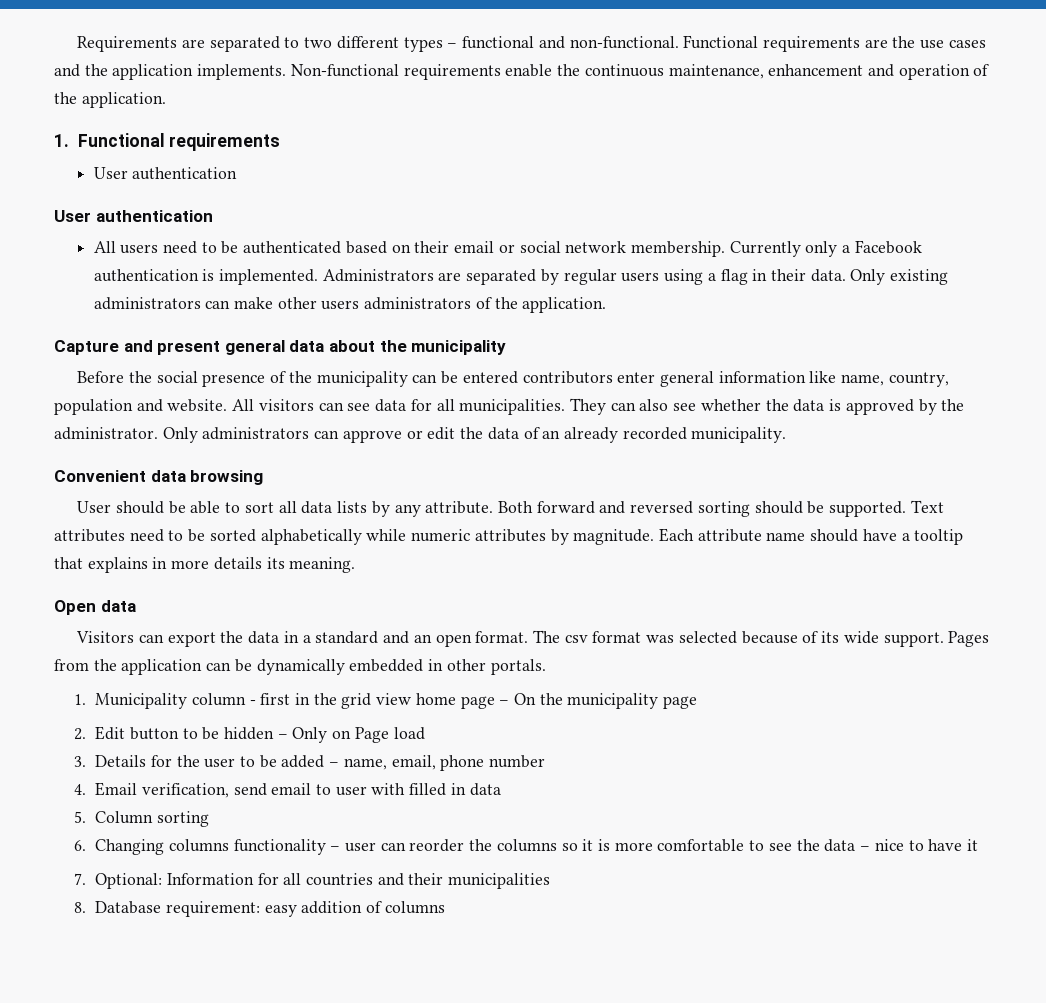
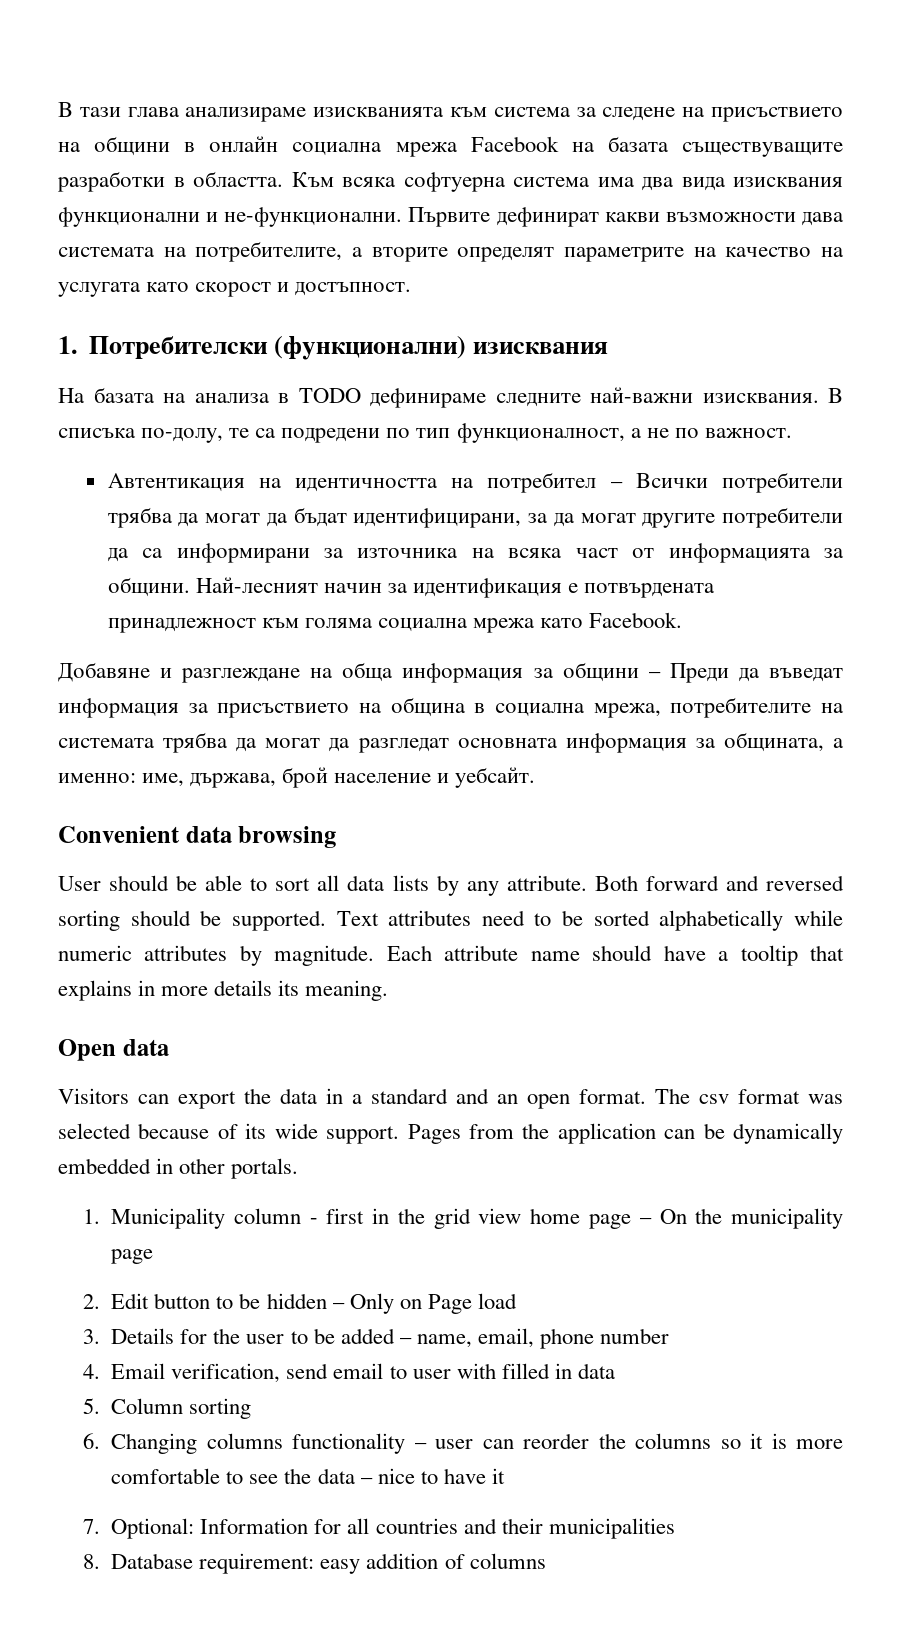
[77,35,986,52] [54,64,990,80] [54,92,166,108] [54,133,281,151] [93,167,238,180] [54,210,213,222] [93,240,922,257] [93,269,949,285] [93,297,607,313] [54,340,507,355] [77,371,949,387] [54,398,965,415] [54,427,787,443] Requirements are separated to two different types – functional and non-functional. Functional requirements are the use cases and the application implements. Non-functional requirements enable the continuous maintenance, enhancement and operation of the application. // 1. Functional requirements // User authentication // User authentication // All users need to be authenticated based on their email or social network membership. Currently only a Facebook authentication is implemented. Administrators are separated by regular users using a flag in their data. Only existing administrators can make other users administrators of the application. // Capture and present general data about the municipality // Before the social presence of the municipality can be entered contributors enter general information like name, country, population and website. All visitors can see data for all municipalities. They can also see whether the data is approved by the administrator. Only administrators can approve or edit the data of an already recorded municipality. -> [58,102,843,122] [58,136,843,157] [57,171,843,192] [58,207,844,227] [58,241,844,262] [58,282,412,297] [58,336,609,360] [58,387,843,408] [58,423,792,443] [107,472,844,493] [107,507,844,528] [107,543,844,563] [107,577,716,598] [107,612,683,633] [58,662,843,683] [58,697,844,718] [58,732,845,753] [58,767,536,788] В тази глава анализираме изискванията към система за следене на присъствието на общини в онлайн социална мрежа Facebook на базата съществуващите разработки в областта. Към всяка софтуерна система има два вида изисквания функционални и не-функционални. Първите дефинират какви възможности дава системата на потребителите, а вторите определят параметрите на качество на услугата като скорост и достъпност. // 1. Потребителски (функционални) изисквания // На базата на анализа в TODO дефинираме следните най-важни изисквания. В списъка по-долу, те са подредени по тип функционалност, а не по важност. // Автентикация на идентичността на потребител – Всички потребители трябва да могат да бъдат идентифицирани, за да могат другите потребители да са информирани за източника на всяка част от информацията за общини. Най-лесният начин за идентификация е потвърдената принадлежност към голяма социална мрежа като Facebook. // Добавяне и разглеждане на обща информация за общини – Преди да въведат информация за присъствието на община в социална мрежа, потребителите на системата трябва да могат да разгледат основната информация за общината, а именно: име, държава, брой население и уебсайт.

